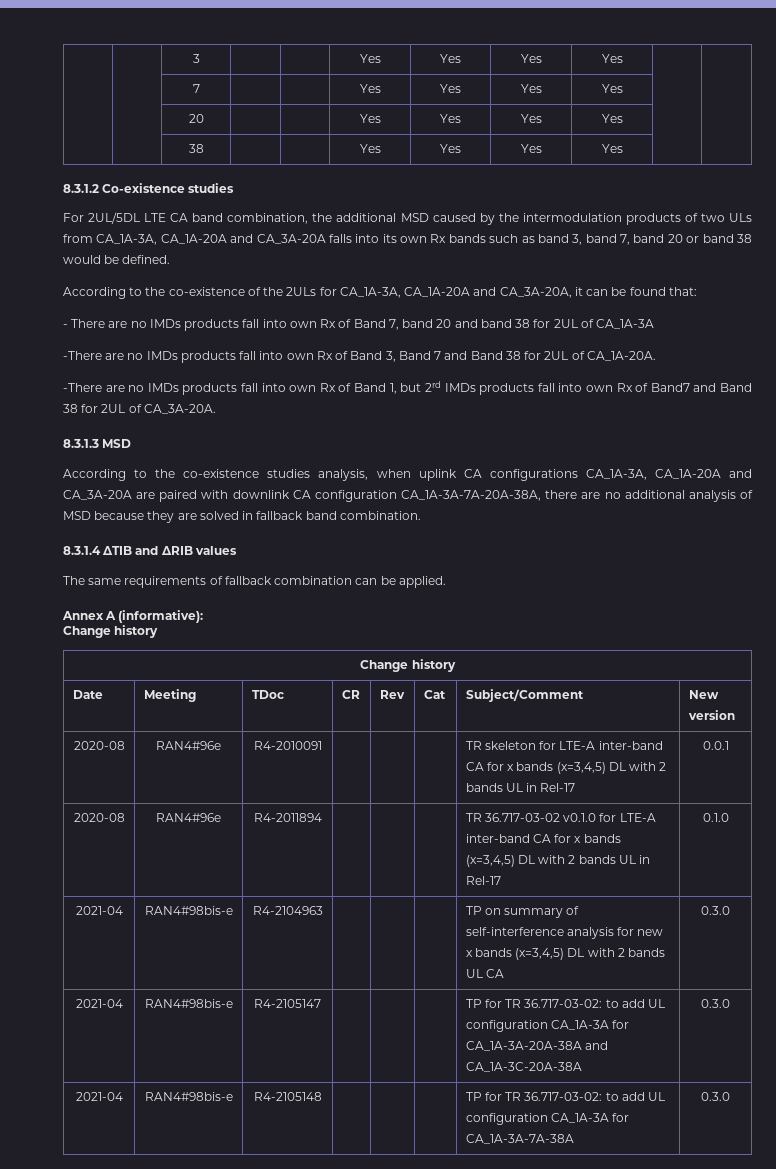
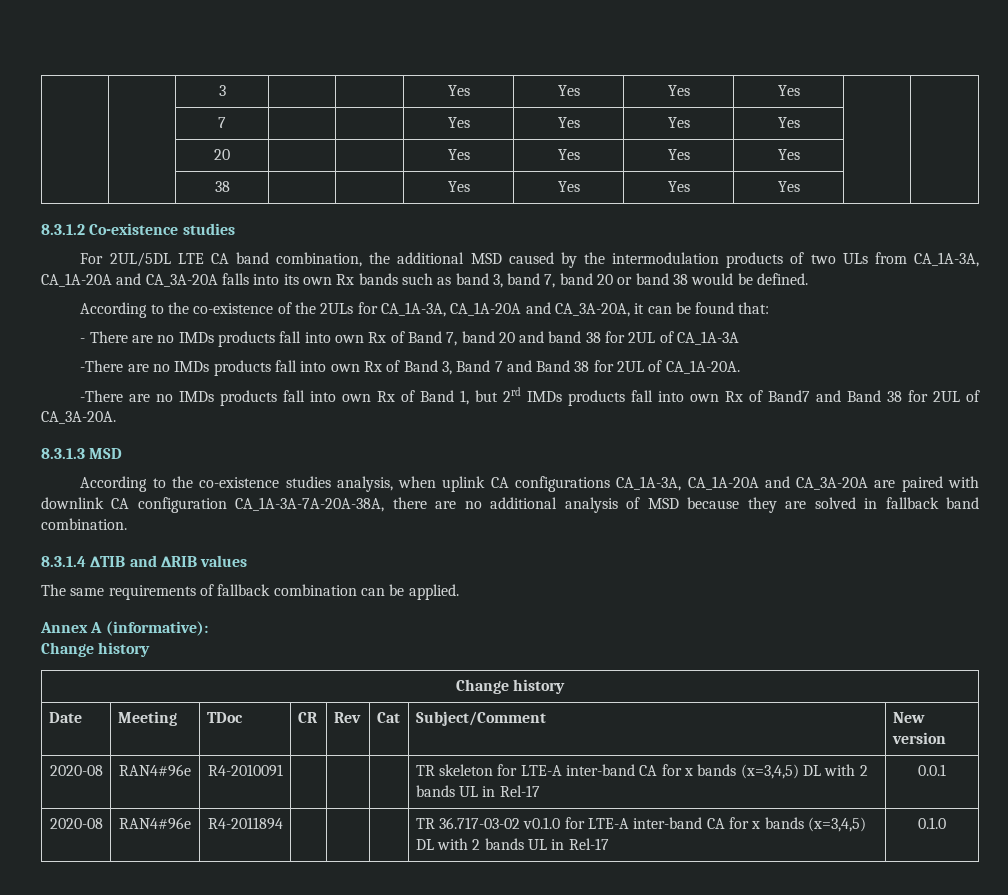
[75,906,123,915] [144,906,233,915] [252,906,323,915] [465,906,580,918] [465,927,664,939] [465,948,666,960] [465,969,504,978] [701,906,730,915] [75,999,123,1008] [144,999,233,1008] [254,999,321,1008] [465,999,666,1008] [465,1020,630,1032] [465,1041,608,1051] [465,1062,582,1072] [701,999,730,1008] [75,1092,123,1101] [144,1092,233,1101] [253,1092,322,1101] [465,1092,666,1101] [465,1113,630,1125] [465,1134,574,1144] [701,1092,730,1101] // 2021-04 | RAN4#98bis-e | R4-2104963 | | | | TP on summary of self-interference analysis for new x bands (x=3,4,5) DL with 2 bands UL CA | 0.3.0 // 2021-04 | RAN4#98bis-e | R4-2105147 | | | | TP for TR 36.717-03-02: to add UL configuration CA_1A-3A for CA_1A-3A-20A-38A and CA_1A-3C-20A-38A | 0.3.0 // 2021-04 | RAN4#98bis-e | R4-2105148 | | | | TP for TR 36.717-03-02: to add UL configuration CA_1A-3A for CA_1A-3A-7A-38A | 0.3.0 -> (946, 823) none

